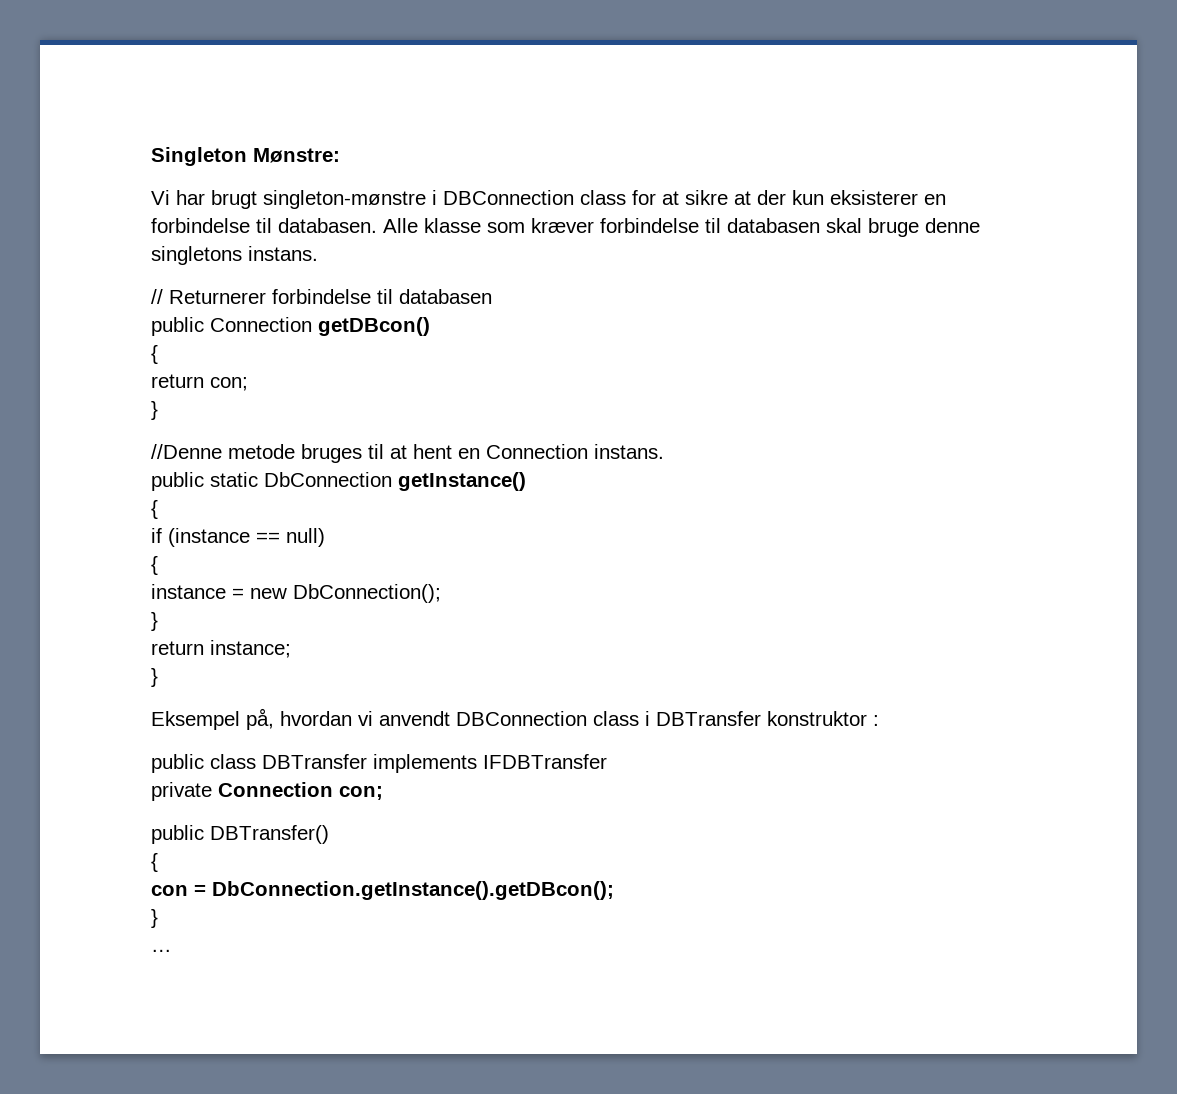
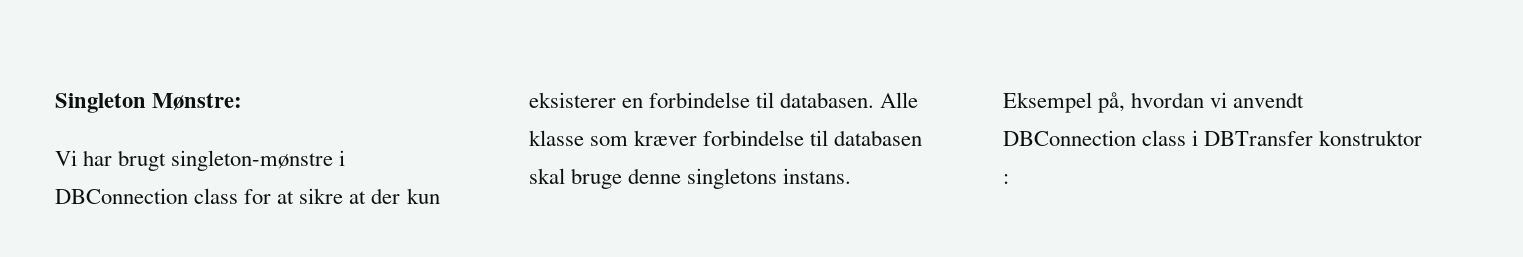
[151,289,492,304] [151,317,430,336] [151,345,158,364] [151,374,248,391] [151,401,158,420] [151,444,664,463] [151,472,526,491] [151,500,158,519] [151,528,325,547] [151,556,158,575] [151,584,441,603] [151,612,158,631] [151,640,291,658] [151,668,158,687] // // Returnerer forbindelse til databasen // public Connection getDBcon() // { // return con; // } // //Denne metode bruges til at hent en Connection instans. // public static DbConnection getInstance() // { // if (instance == null) // { // instance = new DbConnection(); // } // return instance; // } -> (852, 176) none
[151,754,607,773] [151,782,383,801] [151,825,329,844] [151,853,158,872] [151,881,614,900] [151,909,158,928] [151,949,172,952] // public class DBTransfer implements IFDBTransfer // private Connection con; // public DBTransfer() // { // con = DbConnection.getInstance().getDBcon(); // } // … -> (1009, 179) none

